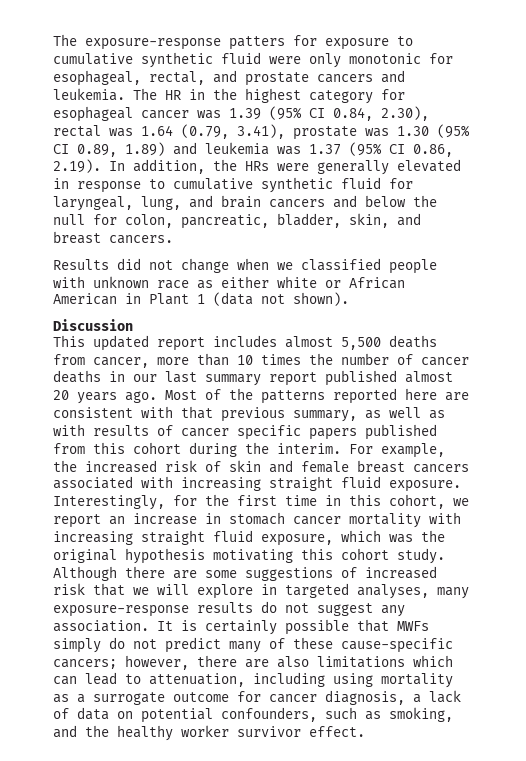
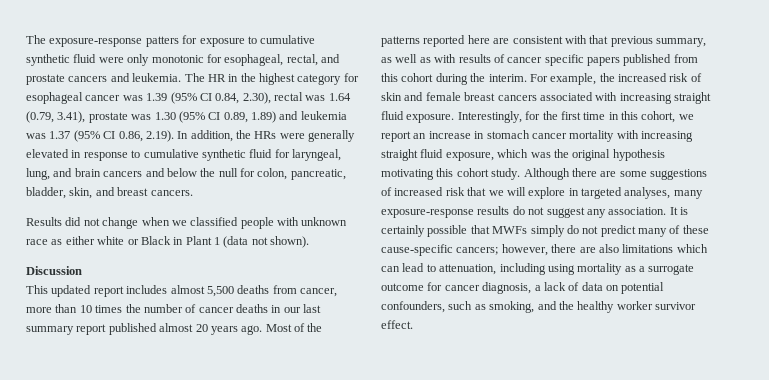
[349,277,405,289] [53,293,117,305] African American -> [140,236,171,245] Black

